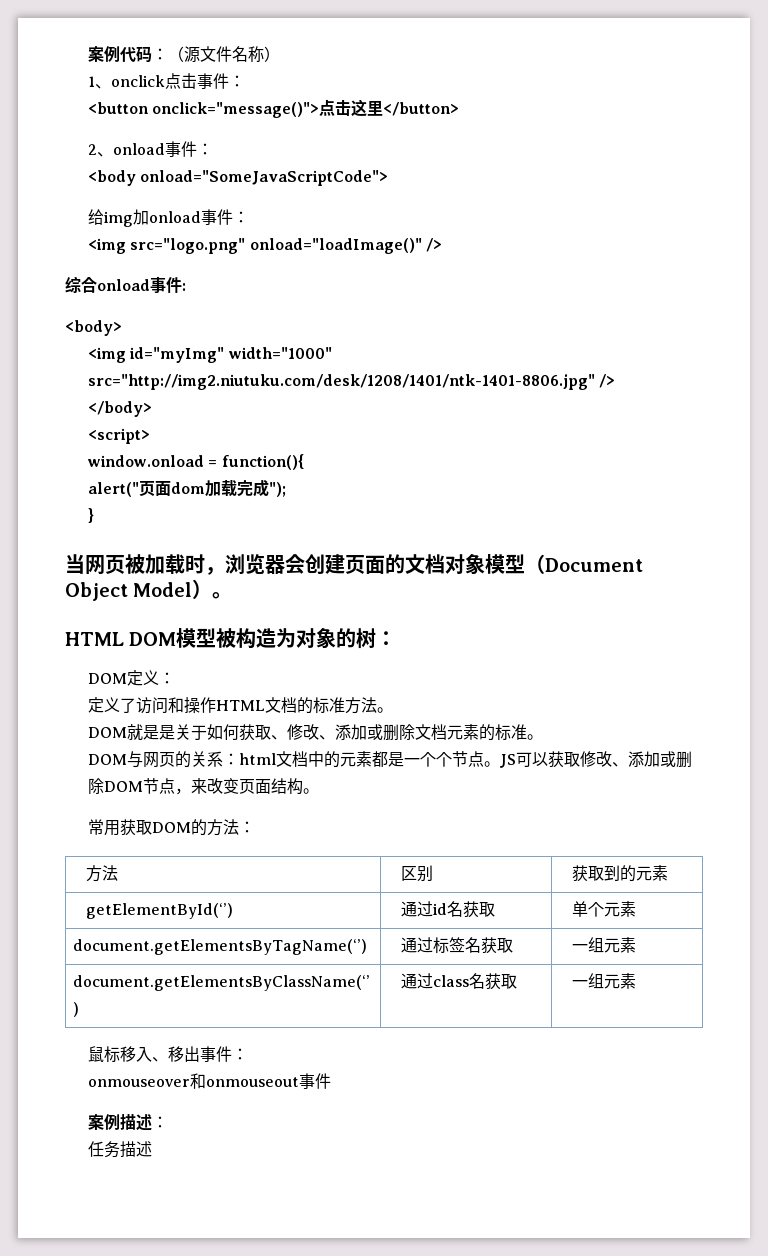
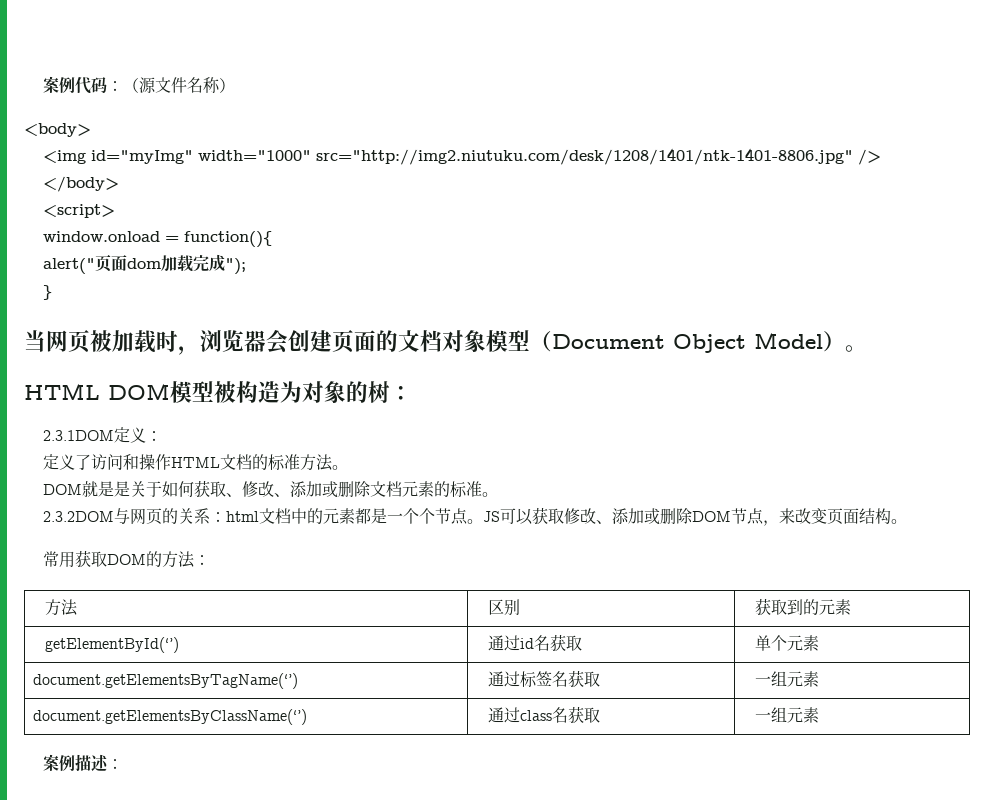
[88,73,246,89] [88,99,460,118] [88,141,214,157] [88,170,389,186] [88,209,250,227] [88,238,442,254] [65,276,186,294] // 1、onclick点击事件： // <button onclick="message()">点击这里</button> // 2、onload事件： // <body onload="SomeJavaScriptCode"> // 给img加onload事件： // <img src="logo.png" onload="loadImage()" /> // 综合onload事件: -> (236, 85) none
[88,673,128,684] DOM -> [43,430,115,441] 2.3.1DOM
[88,754,128,765] DOM -> [43,511,115,522] 2.3.2DOM
[88,1046,249,1063] [88,1073,332,1089] // 鼠标移入、移出事件： // onmouseover和onmouseout事件 -> (819, 715) none
[88,1141,153,1158] // 任务描述 -> (124, 764) none

